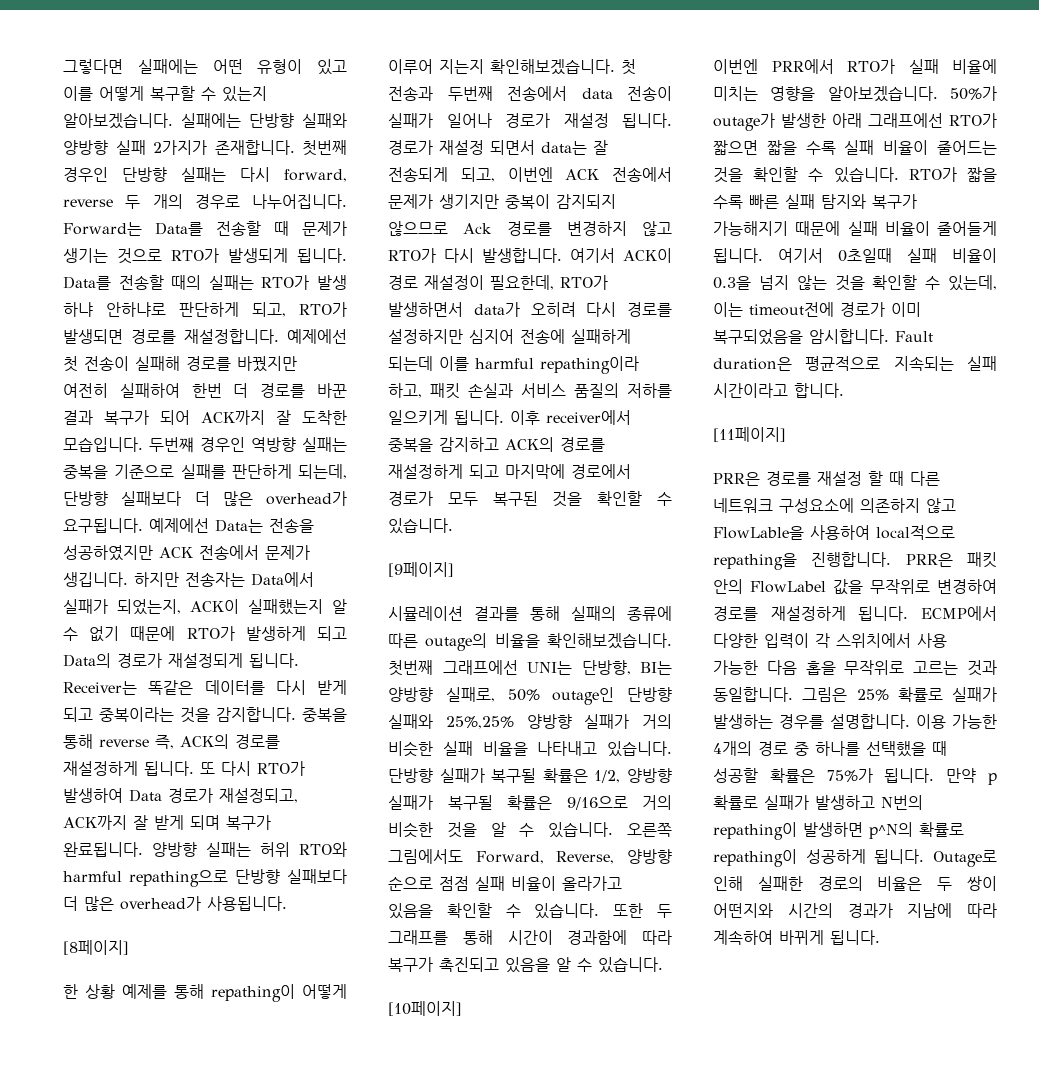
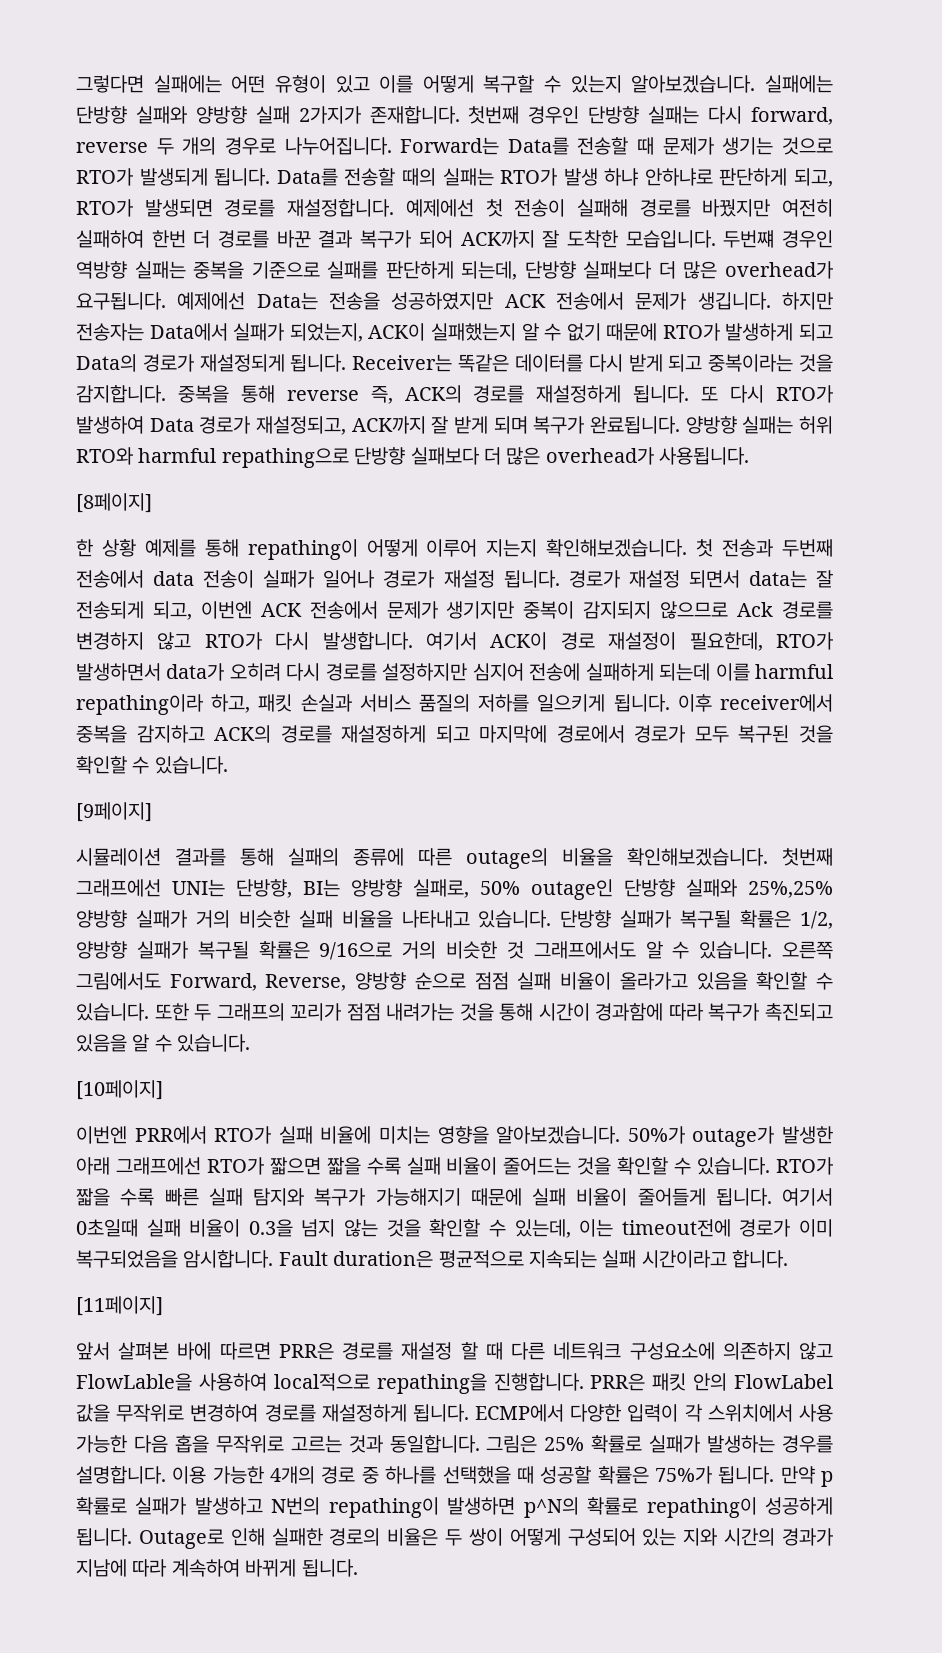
[446,822,477,838] 것을 -> [506,941,636,959] 것 그래프에서도
[388,930,448,945] 그래프를 -> [216,1003,494,1021] 그래프의 꼬리가 점점 내려가는 것을
(786, 434) none -> [76,1342,271,1360] 앞서 살펴본 바에 따르면
[713,903,773,918] 어떤지와 -> [509,1528,718,1546] 어떻게 구성되어 있는 지와

